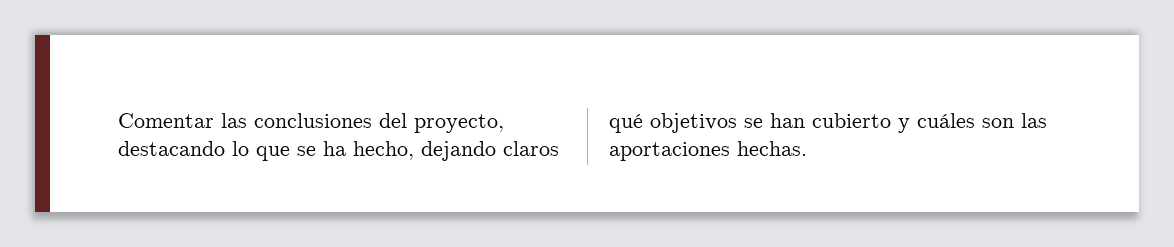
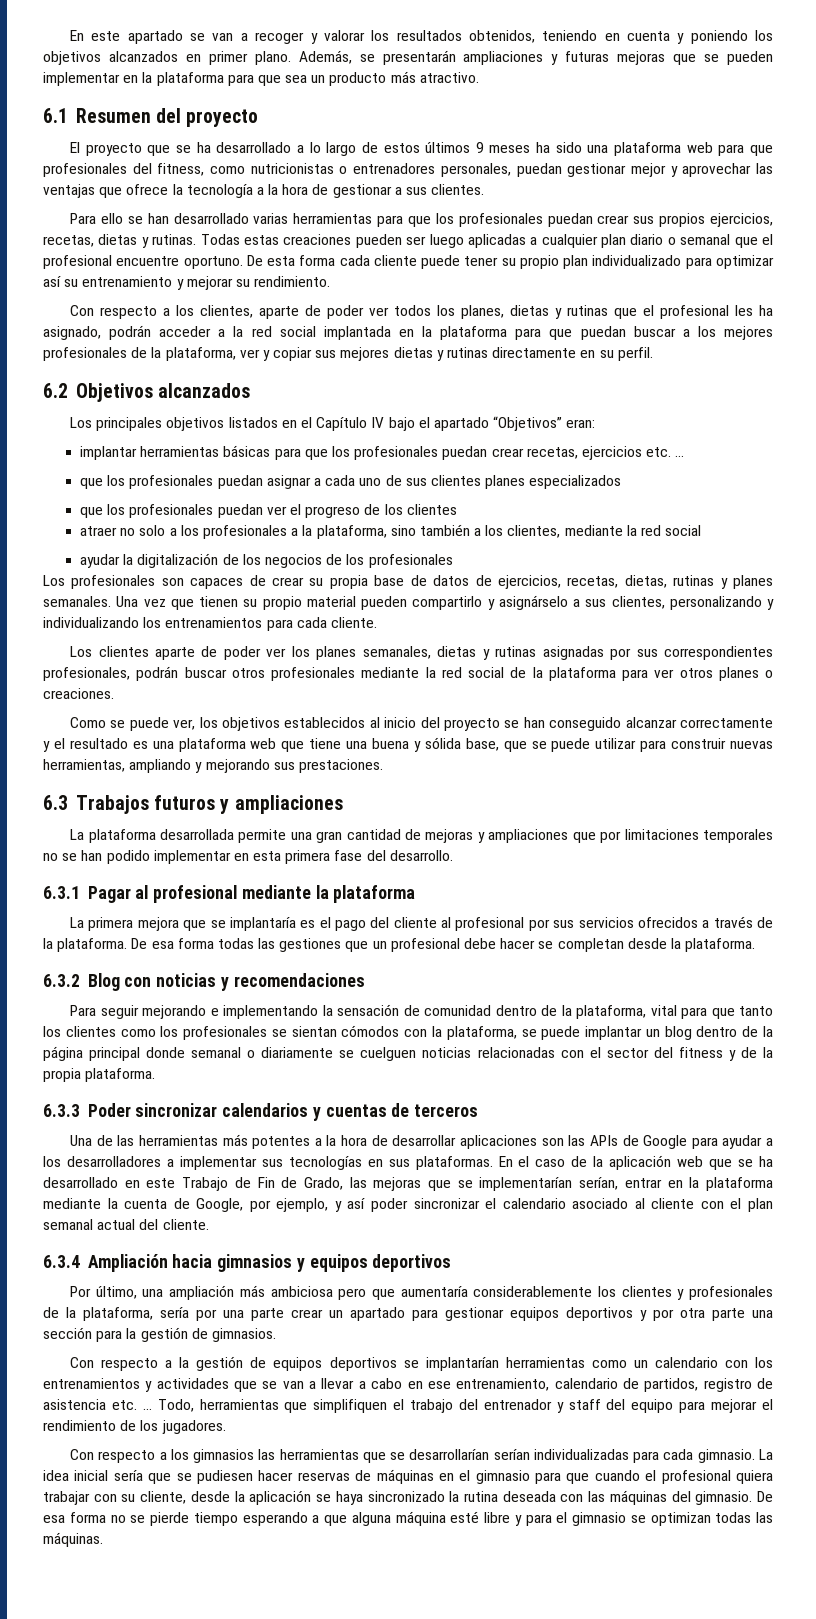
[118,113,504,133] [118,141,559,161] [609,113,1047,133] [609,141,807,161] Comentar las conclusiones del proyecto, destacando lo que se ha hecho, dejando claros qué objetivos se han cubierto y cuáles son las aportaciones hechas. -> [70,30,774,44] [43,50,774,65] [43,71,479,86] [43,108,259,127] [70,142,773,156] [43,163,774,177] [43,184,485,198] [70,213,773,227] [43,234,774,248] [43,255,774,269] [43,276,331,290] [70,305,773,319] [43,325,774,340] [43,347,653,361] [43,383,251,402] [70,416,596,431] [80,445,685,460] [80,475,622,489] [80,504,457,518] [80,524,702,539] [80,553,453,568] [43,575,773,589] [43,595,774,610] [43,617,377,631] [70,646,774,660] [43,666,773,681] [43,688,114,699] [70,717,773,731] [43,737,773,752] [43,759,383,773] [43,795,343,814] [70,829,773,843] [43,850,453,864] [43,885,416,903] [70,916,774,931] [43,938,756,952] [43,973,365,991] [70,1004,774,1019] [43,1025,774,1040] [43,1046,773,1061] [43,1068,156,1082] [43,1103,479,1121] [70,1134,773,1149] [43,1155,774,1170] [43,1177,774,1191] [43,1198,773,1212] [43,1219,209,1230] [43,1254,452,1272] [70,1285,773,1300] [43,1307,773,1321] [43,1327,276,1342] [70,1356,773,1371] [43,1378,774,1392] [43,1399,773,1413] [43,1420,226,1434] [70,1449,774,1463] [43,1469,774,1484] [43,1490,773,1505] [43,1511,773,1526] [43,1532,103,1547] En este apartado se van a recoger y valorar los resultados obtenidos, teniendo en cuenta y poniendo los objetivos alcanzados en primer plano. Además, se presentarán ampliaciones y futuras mejoras que se pueden implementar en la plataforma para que sea un producto más atractivo. // 6.1 Resumen del proyecto // El proyecto que se ha desarrollado a lo largo de estos últimos 9 meses ha sido una plataforma web para que profesionales del fitness, como nutricionistas o entrenadores personales, puedan gestionar mejor y aprovechar las ventajas que ofrece la tecnología a la hora de gestionar a sus clientes. // Para ello se han desarrollado varias herramientas para que los profesionales puedan crear sus propios ejercicios, recetas, dietas y rutinas. Todas estas creaciones pueden ser luego aplicadas a cualquier plan diario o semanal que el profesional encuentre oportuno. De esta forma cada cliente puede tener su propio plan individualizado para optimizar así su entrenamiento y mejorar su rendimiento. // Con respecto a los clientes, aparte de poder ver todos los planes, dietas y rutinas que el profesional les ha asignado, podrán acceder a la red social implantada en la plataforma para que puedan buscar a los mejores profesionales de la plataforma, ver y copiar sus mejores dietas y rutinas directamente en su perfil. // 6.2 Objetivos alcanzados // Los principales objetivos listados en el Capítulo IV bajo el apartado “Objetivos” eran: // implantar herramientas básicas para que los profesionales puedan crear recetas, ejercicios etc. … // que los profesionales puedan asignar a cada uno de sus clientes planes especializados // que los profesionales puedan ver el progreso de los clientes // atraer no solo a los profesionales a la plataforma, sino también a los clientes, mediante la red social // ayudar la digitalización de los negocios de los profesionales // Los profesionales son capaces de crear su propia base de datos de ejercicios, recetas, dietas, rutinas y planes semanales. Una vez que tienen su propio material pueden compartirlo y asignárselo a sus clientes, personalizando y individualizando los entrenamientos para cada cliente. // Los clientes aparte de poder ver los planes semanales, dietas y rutinas asignadas por sus correspondientes profesionales, podrán buscar otros profesionales mediante la red social de la plataforma para ver otros planes o creaciones. // Como se puede ver, los objetivos establecidos al inicio del proyecto se han conseguido alcanzar correctamente y el resultado es una plataforma web que tiene una buena y sólida base, que se puede utilizar para construir nuevas herramientas, ampliando y mejorando sus prestaciones. // 6.3 Trabajos futuros y ampliaciones // La plataforma desarrollada permite una gran cantidad de mejoras y ampliaciones que por limitaciones temporales no se han podido implementar en esta primera fase del desarrollo. // 6.3.1 Pagar al profesional mediante la plataforma // La primera mejora que se implantaría es el pago del cliente al profesional por sus servicios ofrecidos a través de la plataforma. De esa forma todas las gestiones que un profesional debe hacer se completan desde la plataforma. // 6.3.2 Blog con noticias y recomendaciones // Para seguir mejorando e implementando la sensación de comunidad dentro de la plataforma, vital para que tanto los clientes como los profesionales se sientan cómodos con la plataforma, se puede implantar un blog dentro de la página principal donde semanal o diariamente se cuelguen noticias relacionadas con el sector del fitness y de la propia plataforma. // 6.3.3 Poder sincronizar calendarios y cuentas de terceros // Una de las herramientas más potentes a la hora de desarrollar aplicaciones son las APIs de Google para ayudar a los desarrolladores a implementar sus tecnologías en sus plataformas. En el caso de la aplicación web que se ha desarrollado en este Trabajo de Fin de Grado, las mejoras que se implementarían serían, entrar en la plataforma mediante la cuenta de Google, por ejemplo, y así poder sincronizar el calendario asociado al cliente con el plan semanal actual del cliente. // 6.3.4 Ampliación hacia gimnasios y equipos deportivos // Por último, una ampliación más ambiciosa pero que aumentaría considerablemente los clientes y profesionales de la plataforma, sería por una parte crear un apartado para gestionar equipos deportivos y por otra parte una sección para la gestión de gimnasios. // Con respecto a la gestión de equipos deportivos se implantarían herramientas como un calendario con los entrenamientos y actividades que se van a llevar a cabo en ese entrenamiento, calendario de partidos, registro de asistencia etc. … Todo, herramientas que simplifiquen el trabajo del entrenador y staff del equipo para mejorar el rendimiento de los jugadores. // Con respecto a los gimnasios las herramientas que se desarrollarían serían individualizadas para cada gimnasio. La idea inicial sería que se pudiesen hacer reservas de máquinas en el gimnasio para que cuando el profesional quiera trabajar con su cliente, desde la aplicación se haya sincronizado la rutina deseada con las máquinas del gimnasio. De esa forma no se pierde tiempo esperando a que alguna máquina esté libre y para el gimnasio se optimizan todas las máquinas.

